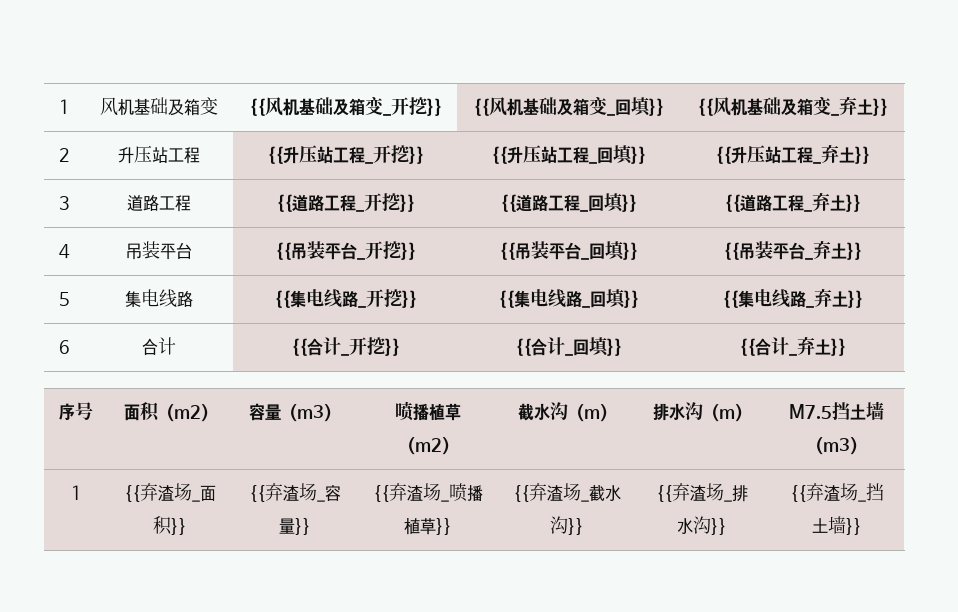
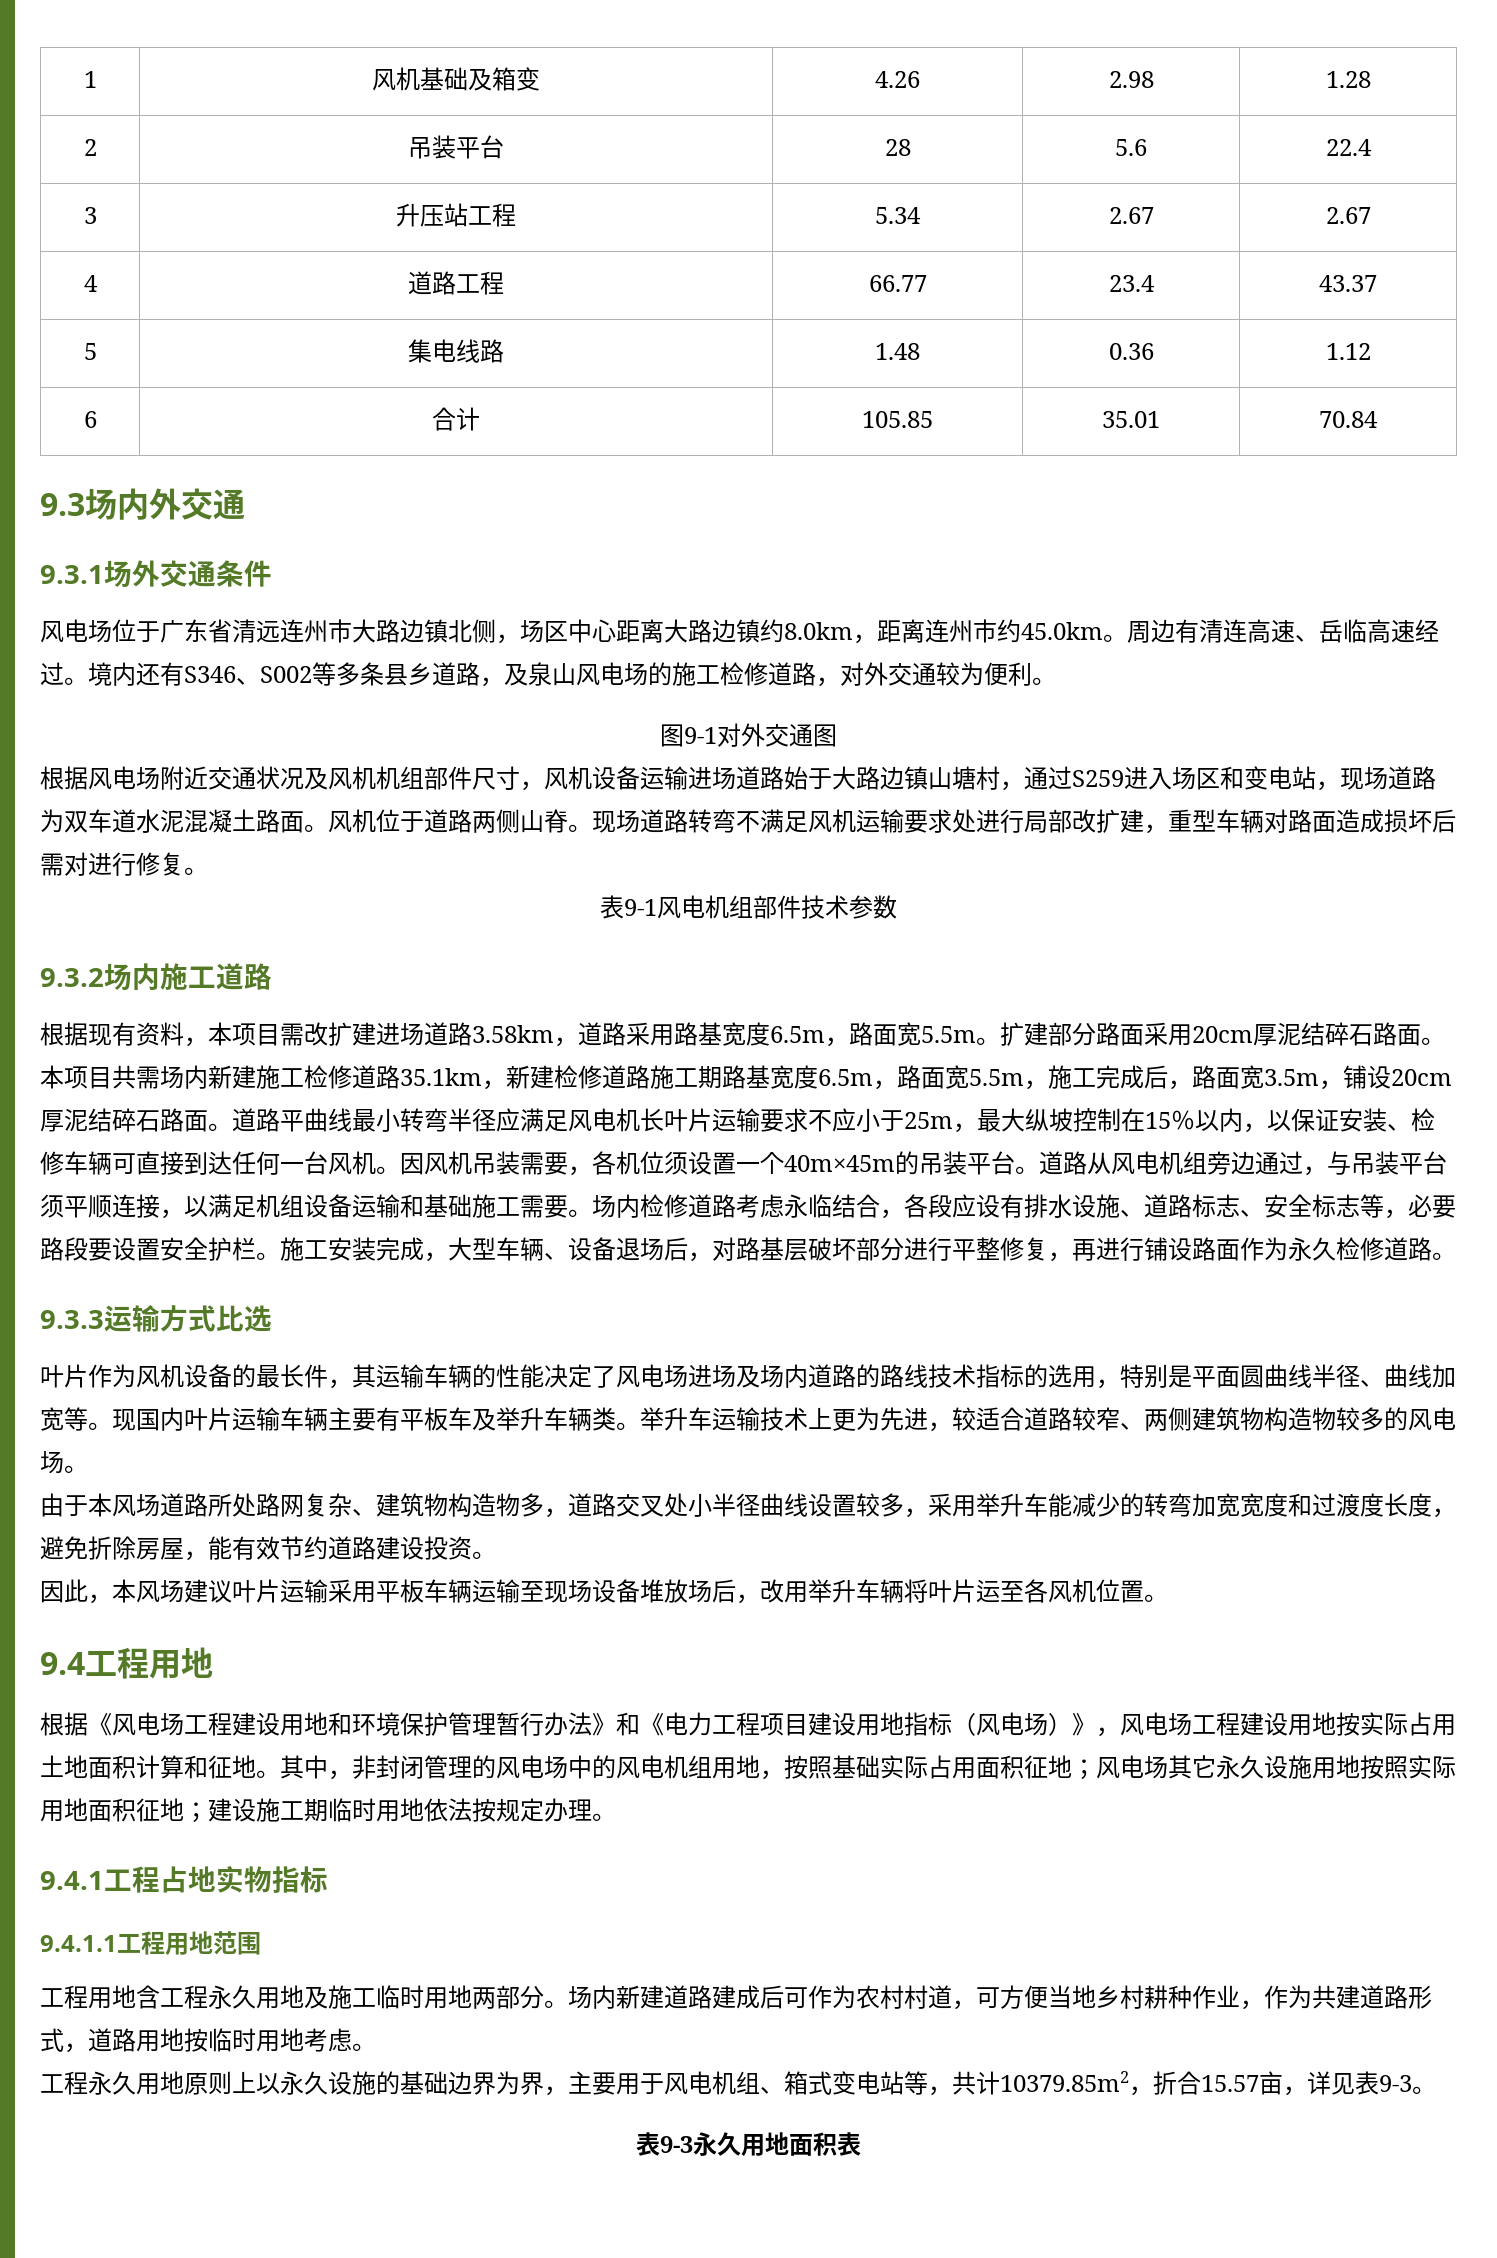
[248,96,443,116] [473,96,665,117] [696,96,889,116] [58,148,70,162] [117,145,200,164] [266,145,425,164] [491,145,647,165] [714,145,871,164] [58,196,70,210] [126,194,191,212] [275,193,416,212] [500,193,638,213] [723,193,862,212] [58,244,70,259] [125,241,192,260] [274,241,417,260] [499,241,639,261] [722,241,863,260] [58,292,70,306] [124,289,193,308] [273,289,418,308] [498,289,640,309] [721,289,864,308] [58,340,70,354] [141,337,176,356] [290,337,401,356] [515,337,623,357] [738,337,847,356] [59,402,93,421] [123,402,217,422] [249,403,340,422] [395,401,461,421] [398,437,458,455] [518,402,616,422] [652,402,751,422] [789,401,884,420] [807,437,866,455] [70,485,82,500] [124,483,216,502] [153,516,187,535] [248,483,341,502] [278,518,311,535] [373,483,483,502] [404,518,452,535] [513,483,621,502] [550,516,584,535] [655,483,748,502] [676,516,727,535] [789,483,884,502] [811,516,862,535] {{风机基础及箱变_开挖}} | {{风机基础及箱变_回填}} | {{风机基础及箱变_弃土}} // 2 | 升压站工程 | {{升压站工程_开挖}} | {{升压站工程_回填}} | {{升压站工程_弃土}} // 3 | 道路工程 | {{道路工程_开挖}} | {{道路工程_回填}} | {{道路工程_弃土}} // 4 | 吊装平台 | {{吊装平台_开挖}} | {{吊装平台_回填}} | {{吊装平台_弃土}} // 5 | 集电线路 | {{集电线路_开挖}} | {{集电线路_回填}} | {{集电线路_弃土}} // 6 | 合计 | {{合计_开挖}} | {{合计_回填}} | {{合计_弃土}} // 序号 | 面积（m2） | 容量（m3） | 喷播植草（m2） | 截水沟（m） | 排水沟（m） | M7.5挡土墙（m3） // 1 | {{弃渣场_面积}} | {{弃渣场_容量}} | {{弃渣场_喷播植草}} | {{弃渣场_截水沟}} | {{弃渣场_排水沟}} | {{弃渣场_挡土墙}} -> [875,71,920,88] [1108,71,1154,88] [1325,71,1371,88] [83,139,97,156] [408,135,504,159] [884,139,911,156] [1115,139,1147,156] [1325,139,1372,156] [83,207,97,224] [396,203,516,227] [875,207,921,224] [1108,207,1154,224] [1325,207,1371,224] [83,275,98,292] [408,271,504,295] [868,275,927,292] [1108,275,1155,292] [1319,275,1377,292] [83,343,97,360] [408,339,504,363] [875,343,920,360] [1108,343,1154,360] [1325,343,1371,360] [83,411,97,428] [432,407,480,431] [862,411,933,428] [1102,411,1160,428] [1319,411,1378,428] [40,488,245,520] [40,560,272,587] [40,619,1439,644] [40,662,1056,687] [660,723,837,747] [40,766,1436,791] [40,809,1456,834] [40,852,208,876] [600,895,897,919] [40,963,272,991] [40,1022,1445,1047] [40,1065,1452,1090] [40,1108,1435,1133] [40,1151,1447,1176] [40,1194,1456,1219] [40,1237,1456,1262] [40,1305,272,1332] [40,1364,1456,1389] [40,1407,1456,1432] [40,1451,88,1474] [40,1493,1456,1518] [40,1536,496,1561] [40,1579,1168,1604] [40,1647,213,1679] [40,1712,1456,1737] [40,1755,1456,1780] [40,1798,616,1823] [40,1866,328,1893] [40,1931,261,1955] [40,1985,1432,2010] [40,2028,376,2053] [40,2071,1436,2096] [636,2132,861,2156] 4.26 | 2.98 | 1.28 // 2 | 吊装平台 | 28 | 5.6 | 22.4 // 3 | 升压站工程 | 5.34 | 2.67 | 2.67 // 4 | 道路工程 | 66.77 | 23.4 | 43.37 // 5 | 集电线路 | 1.48 | 0.36 | 1.12 // 6 | 合计 | 105.85 | 35.01 | 70.84 // 9.3场内外交通 // 9.3.1场外交通条件 // 风电场位于广东省清远连州市大路边镇北侧，场区中心距离大路边镇约8.0km，距离连州市约45.0km。周边有清连高速、岳临高速经过。境内还有S346、S002等多条县乡道路，及泉山风电场的施工检修道路，对外交通较为便利。 // 图9-1对外交通图 // 根据风电场附近交通状况及风机机组部件尺寸，风机设备运输进场道路始于大路边镇山塘村，通过S259进入场区和变电站，现场道路为双车道水泥混凝土路面。风机位于道路两侧山脊。现场道路转弯不满足风机运输要求处进行局部改扩建，重型车辆对路面造成损坏后需对进行修复。 // 表9-1风电机组部件技术参数 // 9.3.2场内施工道路 // 根据现有资料，本项目需改扩建进场道路3.58km，道路采用路基宽度6.5m，路面宽5.5m。扩建部分路面采用20cm厚泥结碎石路面。本项目共需场内新建施工检修道路35.1km，新建检修道路施工期路基宽度6.5m，路面宽5.5m，施工完成后，路面宽3.5m，铺设20cm厚泥结碎石路面。道路平曲线最小转弯半径应满足风电机长叶片运输要求不应小于25m，最大纵坡控制在15％以内，以保证安装、检修车辆可直接到达任何一台风机。因风机吊装需要，各机位须设置一个40m×45m的吊装平台。道路从风电机组旁边通过，与吊装平台须平顺连接，以满足机组设备运输和基础施工需要。场内检修道路考虑永临结合，各段应设有排水设施、道路标志、安全标志等，必要路段要设置安全护栏。施工安装完成，大型车辆、设备退场后，对路基层破坏部分进行平整修复，再进行铺设路面作为永久检修道路。 // 9.3.3运输方式比选 // 叶片作为风机设备的最长件，其运输车辆的性能决定了风电场进场及场内道路的路线技术指标的选用，特别是平面圆曲线半径、曲线加宽等。现国内叶片运输车辆主要有平板车及举升车辆类。举升车运输技术上更为先进，较适合道路较窄、两侧建筑物构造物较多的风电场。 // 由于本风场道路所处路网复杂、建筑物构造物多，道路交叉处小半径曲线设置较多，采用举升车能减少的转弯加宽宽度和过渡度长度，避免折除房屋，能有效节约道路建设投资。 // 因此，本风场建议叶片运输采用平板车辆运输至现场设备堆放场后，改用举升车辆将叶片运至各风机位置。 // 9.4工程用地 // 根据《风电场工程建设用地和环境保护管理暂行办法》和《电力工程项目建设用地指标（风电场）》，风电场工程建设用地按实际占用土地面积计算和征地。其中，非封闭管理的风电场中的风电机组用地，按照基础实际占用面积征地；风电场其它永久设施用地按照实际用地面积征地；建设施工期临时用地依法按规定办理。 // 9.4.1工程占地实物指标 // 9.4.1.1工程用地范围 // 工程用地含工程永久用地及施工临时用地两部分。场内新建道路建成后可作为农村村道，可方便当地乡村耕种作业，作为共建道路形式，道路用地按临时用地考虑。 // 工程永久用地原则上以永久设施的基础边界为界，主要用于风电机组、箱式变电站等，共计10379.85m2，折合15.57亩，详见表9-3。 // 表9-3永久用地面积表

